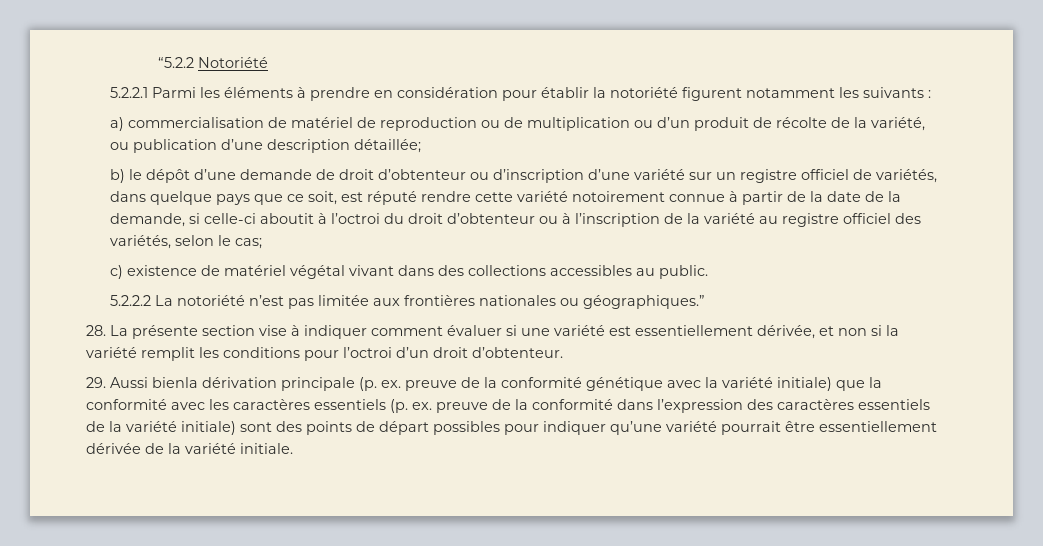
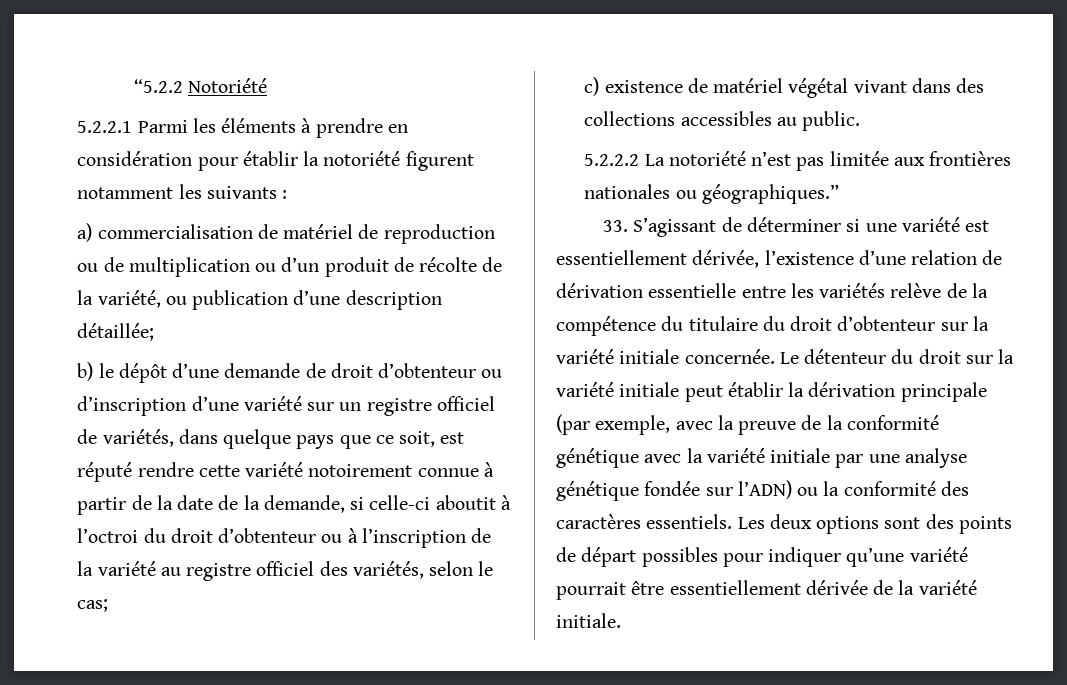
[86,325,502,339] 28. La présente section vise à indiquer comment évaluer -> [603,217,842,237] 33. S’agissant de déterminer
[819,325,899,336] [86,347,563,361] [86,377,401,391] et non si la variété remplit les conditions pour l’octroi d’un droit d’obtenteur. // 29. Aussi bienla dérivation principale (p. ex. -> [764,250,1003,265] [556,283,988,298] [556,316,989,336] [556,349,1015,364] [556,382,987,402] [556,414,734,435] l’existence d’une relation de dérivation essentielle entre les variétés relève de la compétence du titulaire du droit d’obtenteur sur la variété initiale concernée. Le détenteur du droit sur la variété initiale peut établir la dérivation principale (par exemple, avec la
[777,377,882,391] [86,399,930,413] [86,421,236,435] initiale) que la conformité avec les caractères essentiels (p. ex. preuve de la conformité dans l’expression des caractères essentiels de la variété initiale) -> [770,448,967,468] [556,480,969,501] [556,514,880,534] initiale par une analyse génétique fondée sur l’ADN) ou la conformité des caractères essentiels. Les deux options

